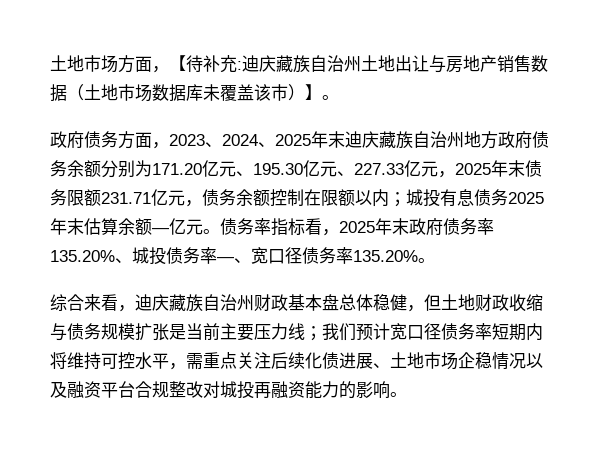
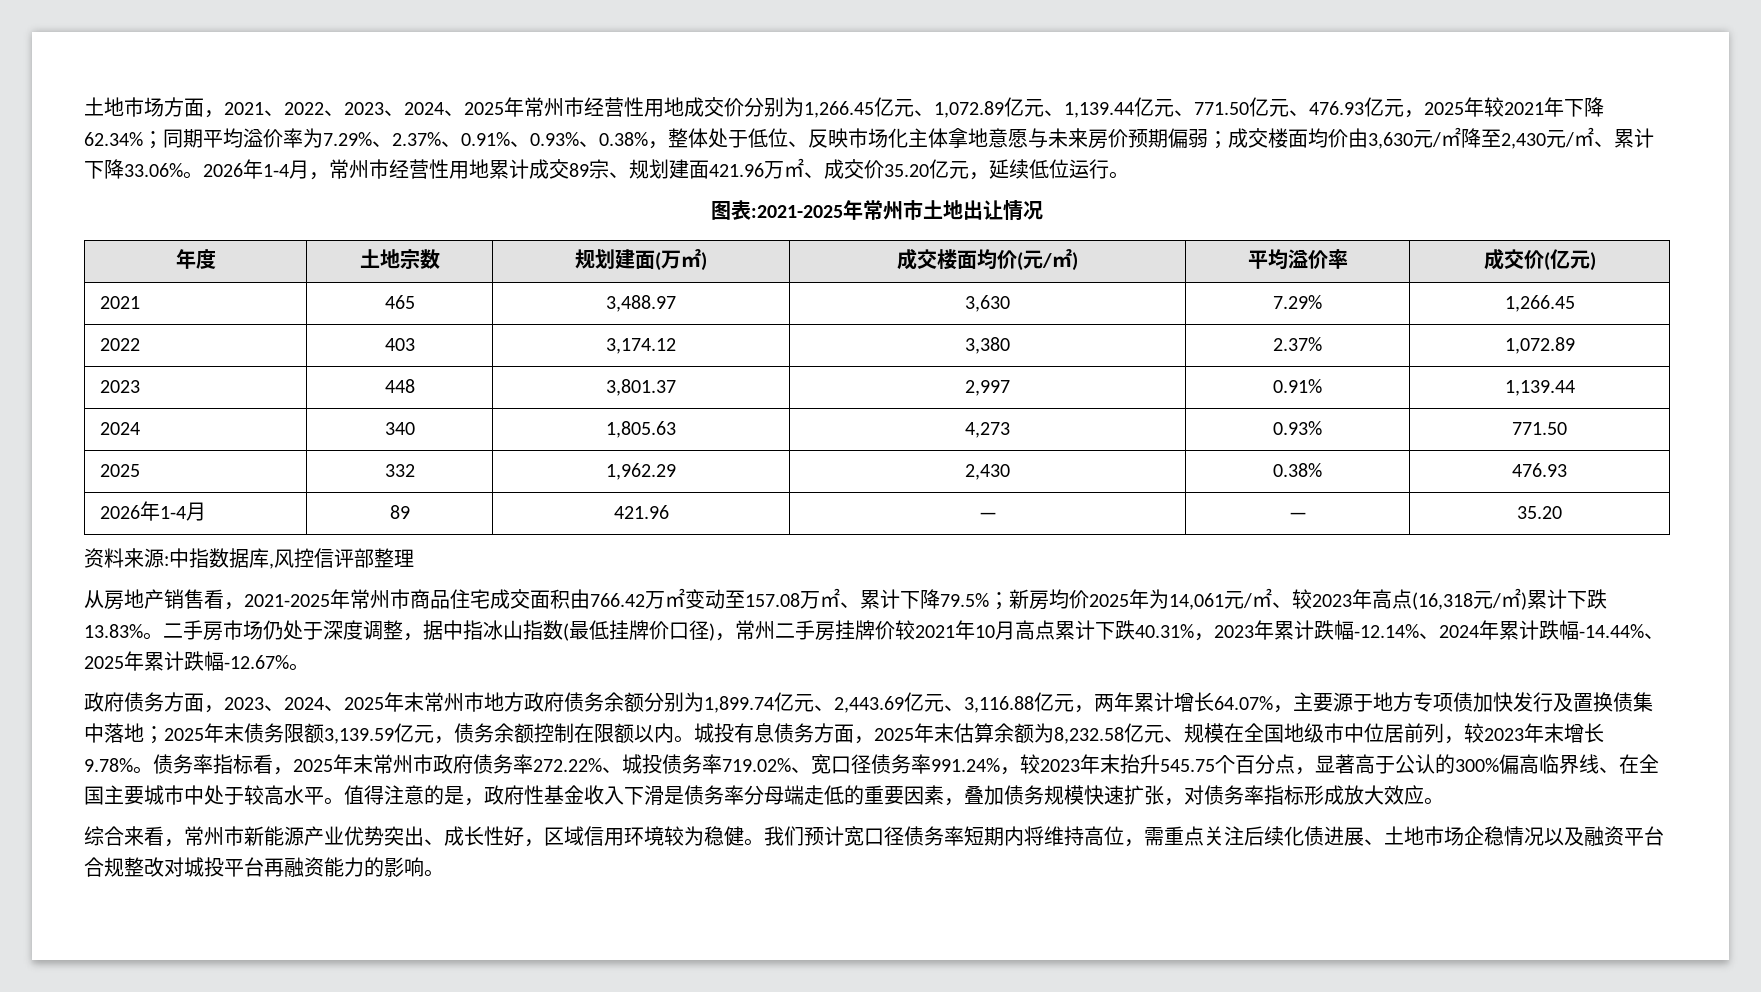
[169,55,548,73] [50,84,322,102] 【待补充:迪庆藏族自治州土地出让与房地产销售数据（土地市场数据库未覆盖该市）】 -> [224,97,1604,118] [84,127,1654,149] [84,158,1129,180] [711,200,1043,221] [175,249,216,269] [359,249,440,269] [575,249,707,271] [897,248,1078,271] [1247,249,1348,270] [1483,248,1596,271] [99,296,140,309] [384,295,415,309] [606,295,676,312] [965,295,1010,312] [1273,295,1322,309] [1504,295,1575,312] [99,338,140,351] [384,338,415,351] [606,338,676,354] [965,337,1010,354] [1273,337,1322,351] [1504,337,1575,354] [99,380,140,393] [384,379,415,393] [606,379,676,396] [965,380,1010,396] [1273,379,1322,393] [1504,380,1575,396] [99,422,140,435] [384,422,415,435] [606,421,676,438] [965,422,1010,438] [1273,421,1322,435] [1512,422,1567,435] [99,464,140,477] [384,464,415,477] [606,463,676,480] [965,464,1010,480] [1273,463,1322,477] [1512,463,1567,477] [99,501,206,521] [389,505,410,519] [613,505,669,519] [978,512,997,519] [1288,512,1307,519] [1517,506,1562,519] [84,548,414,569] [84,588,1607,610] [84,620,1664,641] [84,651,289,671] 2021、2022、2023、2024、2025年常州市经营性用地成交价分别为1,266.45亿元、1,072.89亿元、1,139.44亿元、771.50亿元、476.93亿元，2025年较2021年下降62.34%；同期平均溢价率为7.29%、2.37%、0.91%、0.93%、0.38%，整体处于低位、反映市场化主体拿地意愿与未来房价预期偏弱；成交楼面均价由3,630元/㎡降至2,430元/㎡、累计下降33.06%。2026年1-4月，常州市经营性用地累计成交89宗、规划建面421.96万㎡、成交价35.20亿元，延续低位运行。 // 图表:2021-2025年常州市土地出让情况 // 年度 | 土地宗数 | 规划建面(万㎡) | 成交楼面均价(元/㎡) | 平均溢价率 | 成交价(亿元) // 2021 | 465 | 3,488.97 | 3,630 | 7.29% | 1,266.45 // 2022 | 403 | 3,174.12 | 3,380 | 2.37% | 1,072.89 // 2023 | 448 | 3,801.37 | 2,997 | 0.91% | 1,139.44 // 2024 | 340 | 1,805.63 | 4,273 | 0.93% | 771.50 // 2025 | 332 | 1,962.29 | 2,430 | 0.38% | 476.93 // 2026年1-4月 | 89 | 421.96 | — | — | 35.20 // 资料来源:中指数据库,风控信评部整理 // 从房地产销售看，2021-2025年常州市商品住宅成交面积由766.42万㎡变动至157.08万㎡、累计下降79.5%；新房均价2025年为14,061元/㎡、较2023年高点(16,318元/㎡)累计下跌13.83%。二手房市场仍处于深度调整，据中指冰山指数(最低挂牌价口径)，常州二手房挂牌价较2021年10月高点累计下跌40.31%，2023年累计跌幅-12.14%、2024年累计跌幅-14.44%、2025年累计跌幅-12.67%
[345,131,464,149] 迪庆藏族自治州 -> [424,692,484,712] 常州市
[152,160,455,178] 171.20亿元、195.30亿元、227.33亿元， -> [704,692,1653,713] [84,723,164,744] 1,899.74亿元、2,443.69亿元、3,116.88亿元，两年累计增长64.07%，主要源于地方专项债加快发行及置换债集中落地；
[101,192,151,204] 231.71 -> [324,728,394,744] 3,139.59
[389,192,406,207] ； -> [674,735,694,743] 。
(508, 197) none -> [814,723,874,744] 方面，
[152,218,203,235] —亿元 -> [1034,723,1604,744] [84,758,133,772] 为8,232.58亿元、规模在全国地级市中位居前列，较2023年末增长9.78%
(409, 226) none -> [373,754,433,774] 常州市
[50,250,115,262] 135.20% -> [533,758,602,772] 272.22%
[217,257,234,262] — -> [722,758,791,772] 719.02%
[353,250,435,263] [50,294,543,312] [50,323,322,341] 135.20%。 // 综合来看，迪庆藏族自治州财政基本盘总体稳健，但土地财政收缩与债务规模扩张是当前主要压力线； -> [931,754,1659,775] [84,785,1444,806] [84,826,764,847] 991.24%，较2023年末抬升545.75个百分点，显著高于公认的300%偏高临界线、在全国主要城市中处于较高水平。值得注意的是，政府性基金收入下滑是债务率分母端走低的重要因素，叠加债务规模快速扩张，对债务率指标形成放大效应。 // 综合来看，常州市新能源产业优势突出、成长性好，区域信用环境较为稳健。
[101,352,169,370] 可控水平 -> [1084,826,1124,846] 高位
(254, 390) none -> [224,857,264,877] 平台

